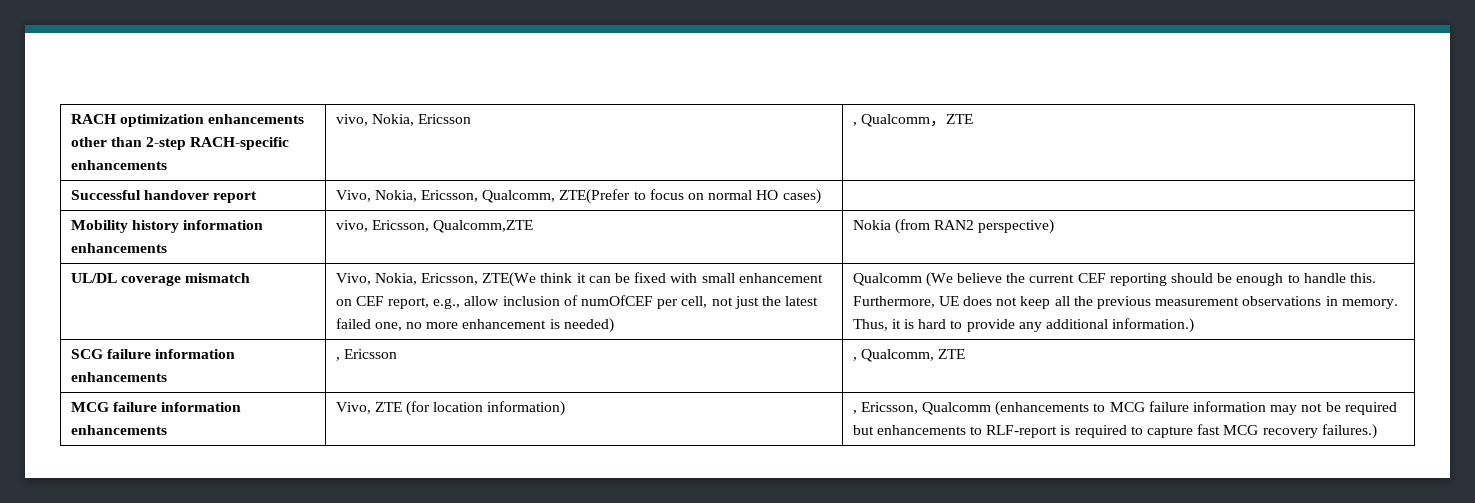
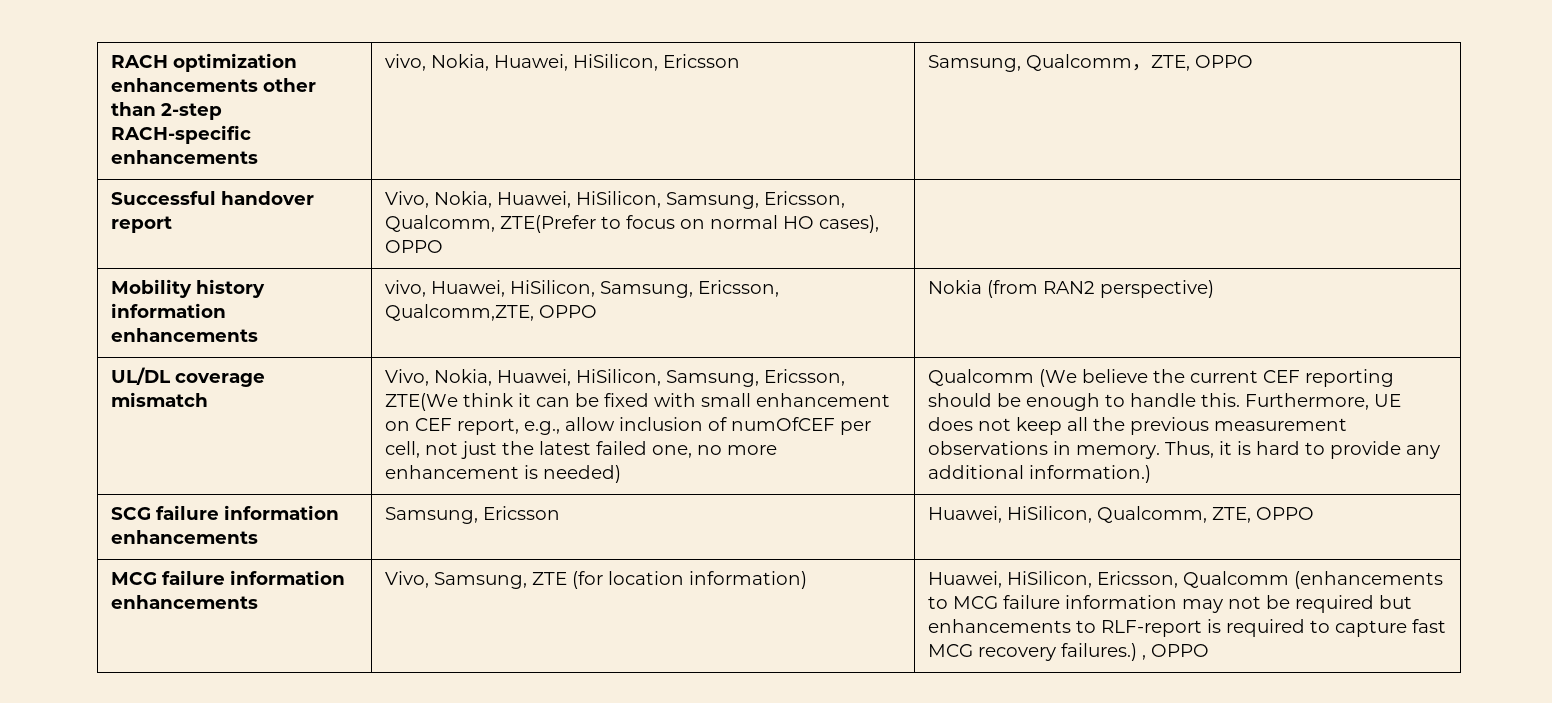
[418,114,472,124] [852,114,973,127] Ericsson | , Qualcomm，ZTE -> [494,54,741,71] [928,54,1254,72] Huawei, HiSilicon, Ericsson | Samsung, Qualcomm，ZTE, OPPO
(417, 196) none -> [497,191,760,209] Huawei, HiSilicon, Samsung,
[782,189,821,204] cases) -> [819,215,880,233] [385,240,444,253] cases), OPPO
[371,220,534,233] Ericsson, Qualcomm,ZTE -> [431,280,780,298] [385,304,598,321] Huawei, HiSilicon, Samsung, Ericsson, Qualcomm,ZTE, OPPO
(417, 279) none -> [497,369,760,387] Huawei, HiSilicon, Samsung,
[335,349,397,361] [852,349,966,362] , Ericsson | , Qualcomm, ZTE -> [385,506,561,524] [928,506,1315,523] Samsung, Ericsson | Huawei, HiSilicon, Qualcomm, ZTE, OPPO
(371, 408) none -> [434,572,528,589] Samsung,
[852,410,857,414] , -> [928,571,1093,588] Huawei, HiSilicon,
(1377, 431) none -> [1142,644,1210,660] , OPPO

